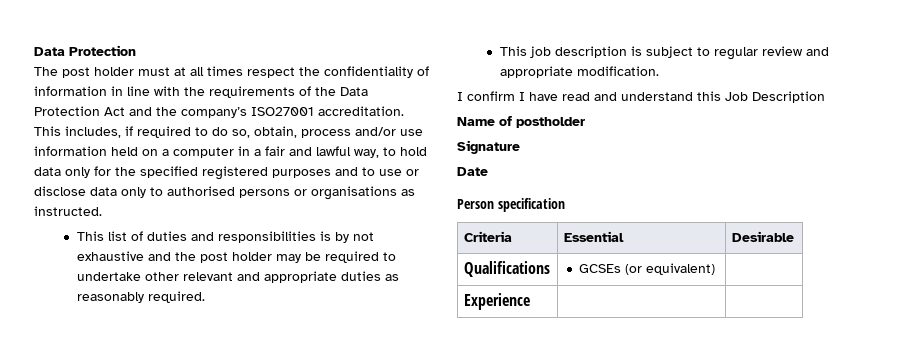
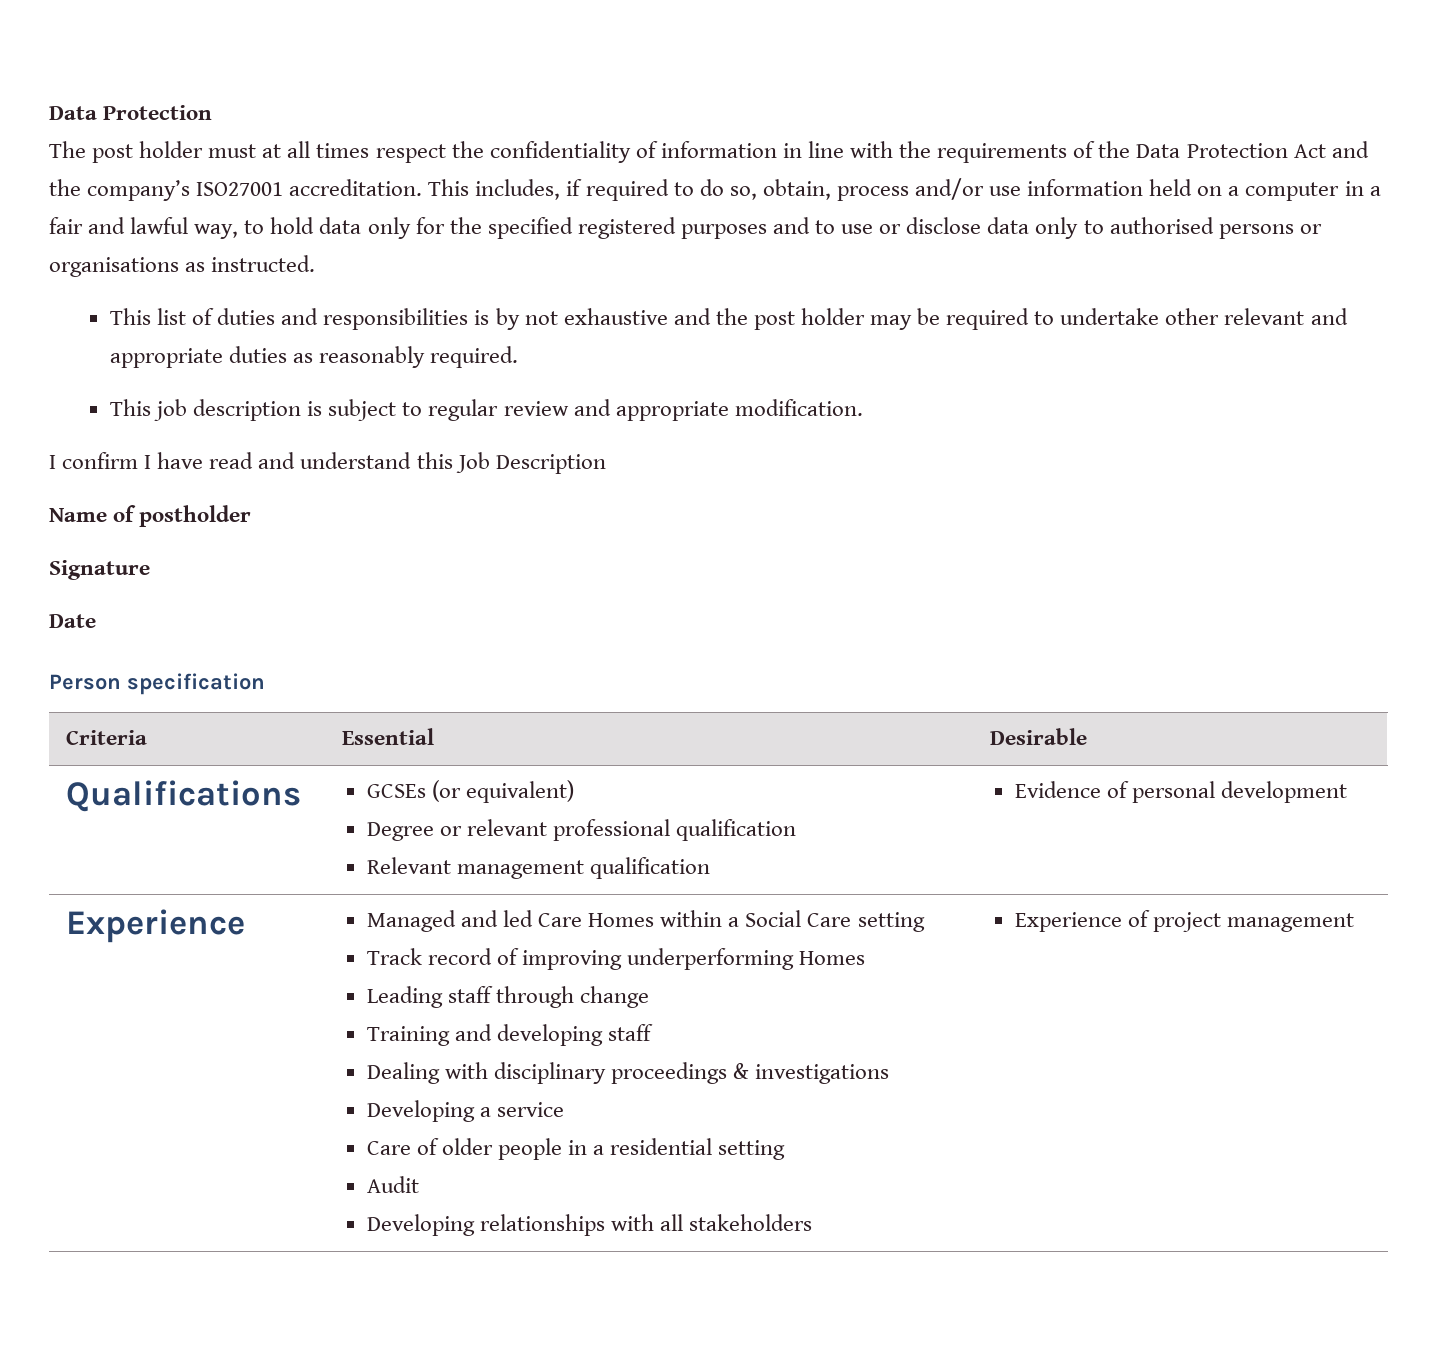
[463,293,530,310] | // Experience | | -> [366,819,797,841] [366,857,711,879] [1014,781,1348,803] [66,909,246,943] [366,910,925,932] [366,948,866,970] [366,986,650,1008] [366,1024,654,1046] [366,1062,890,1084] [366,1100,565,1122] [366,1138,786,1160] [366,1176,419,1193] [366,1214,813,1236] [1014,910,1355,932] // Degree or relevant professional qualification // Relevant management qualification | Evidence of personal development // Experience | Managed and led Care Homes within a Social Care setting // Track record of improving underperforming Homes // Leading staff through change // Training and developing staff // Dealing with disciplinary proceedings & investigations // Developing a service // Care of older people in a residential setting // Audit // Developing relationships with all stakeholders | Experience of project management

